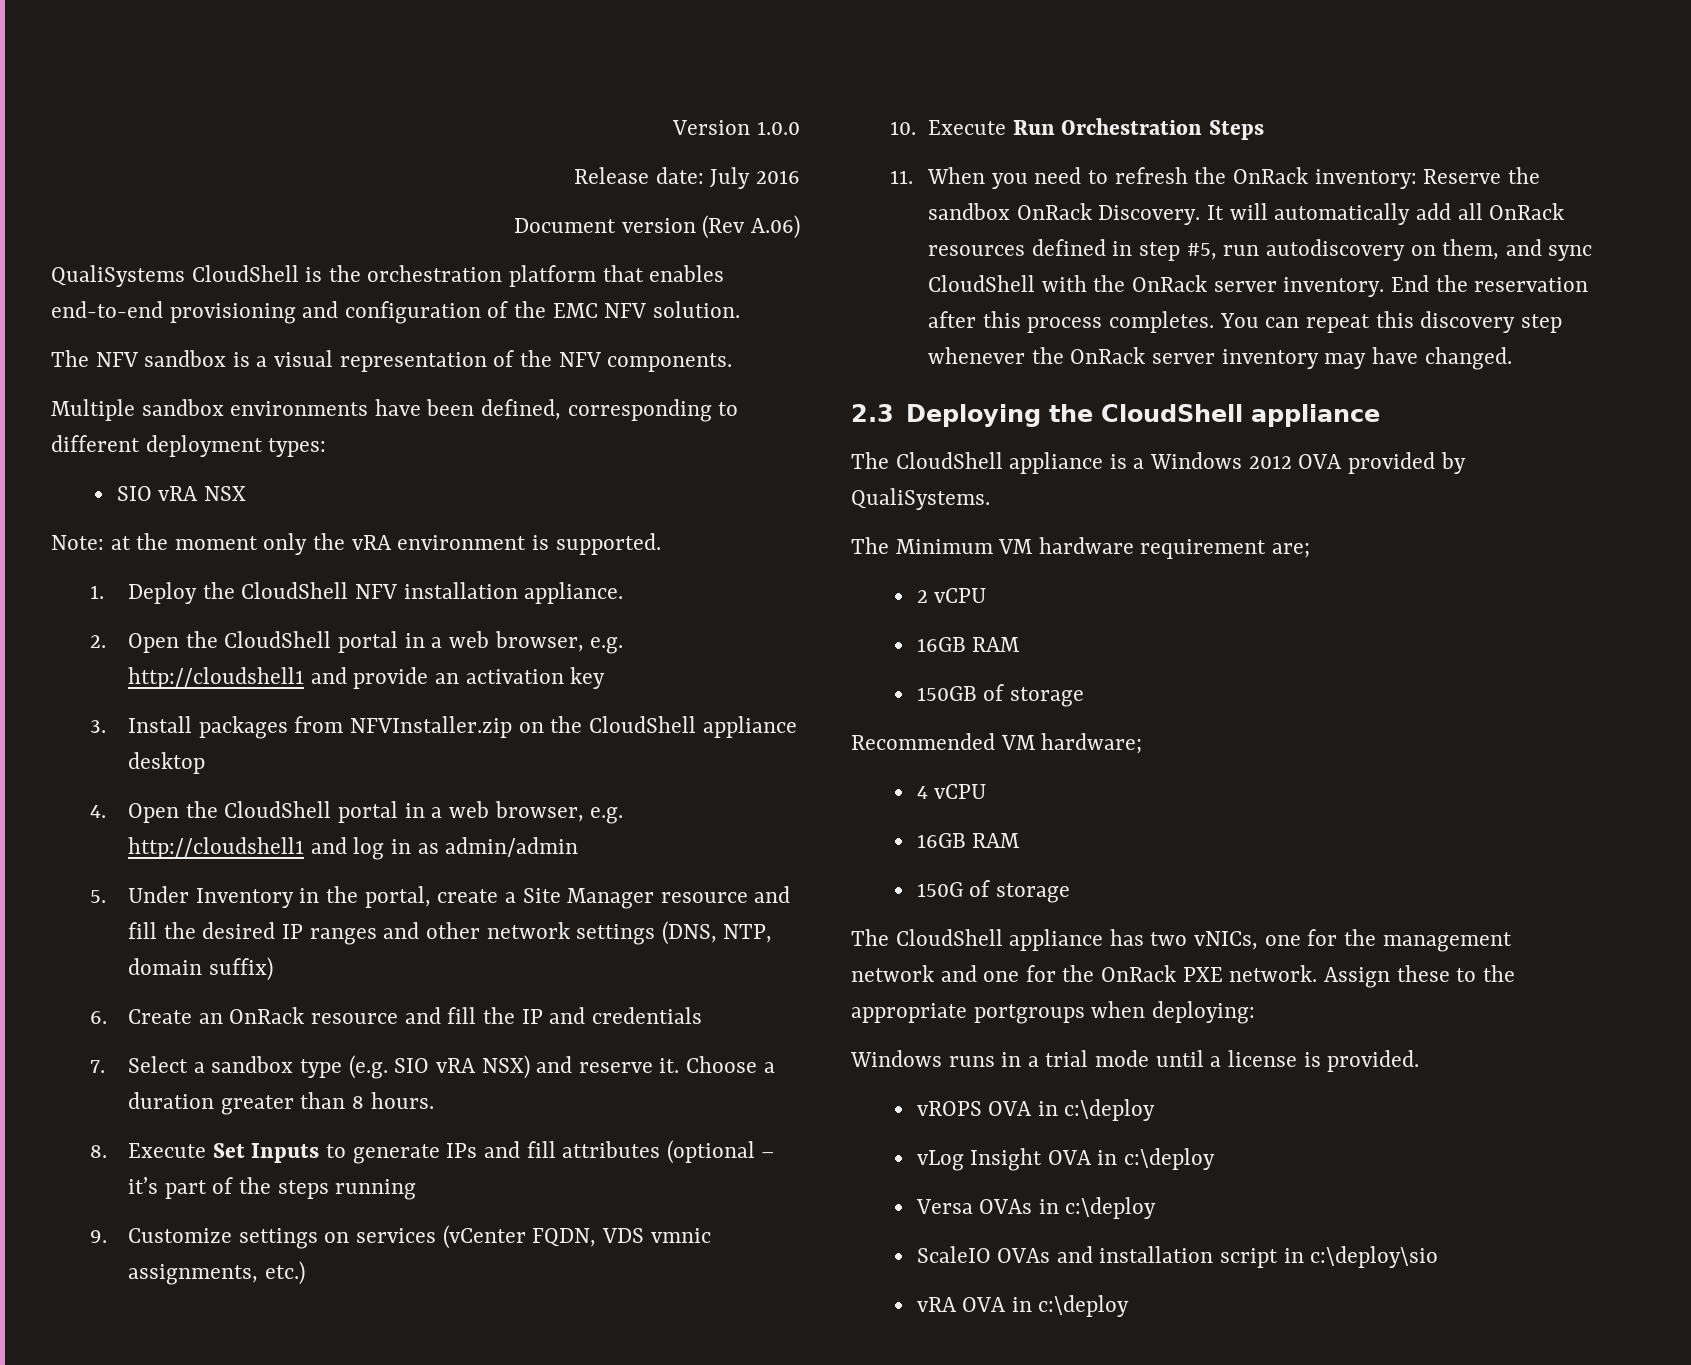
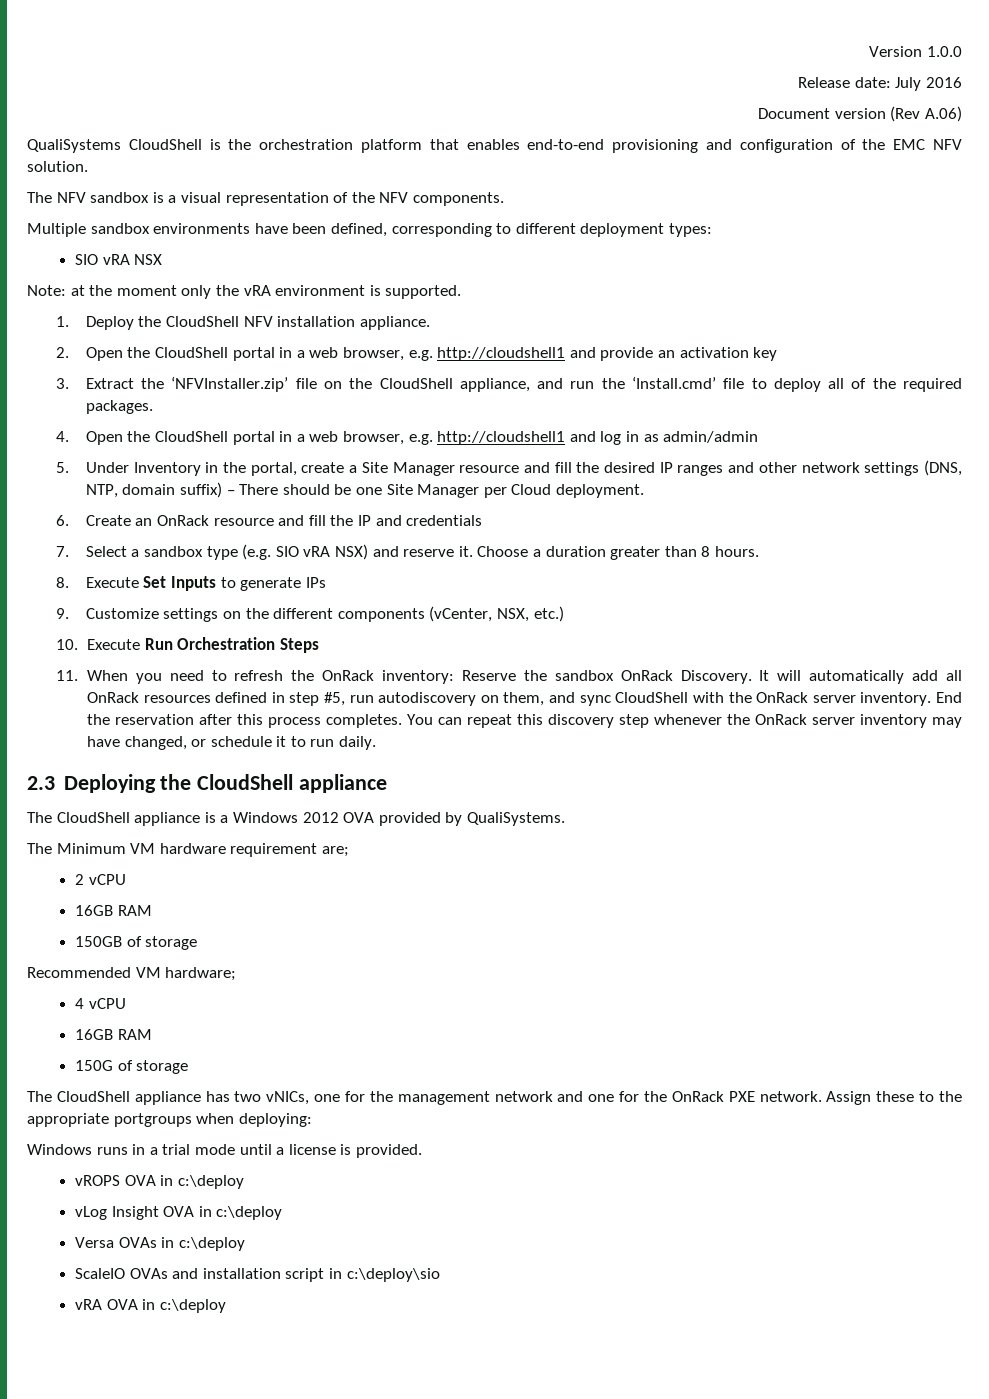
[128,716,797,739] [128,752,206,774] Install packages from NFVInstaller.zip on the CloudShell appliance desktop -> [85,376,962,392] [85,400,153,414] Extract the ‘NFVInstaller.zip’ file on the CloudShell appliance, and run the ‘Install.cmd’ file to deploy all of the required packages.
(273, 969) none -> [226,484,644,498] – There should be one Site Manager per Cloud deployment.
[483,1140,776,1164] [128,1177,417,1200] [89,1225,711,1249] [128,1264,259,1285] and fill attributes (optional – it’s part of the steps running // 9. Customize settings on services (vCenter FQDN, VDS vmnic assignments, -> [56,606,529,622] // 9. Customize settings on the different components (vCenter, NSX,
[1424,347,1512,370] changed. -> [124,736,377,750] changed, or schedule it to run daily.

